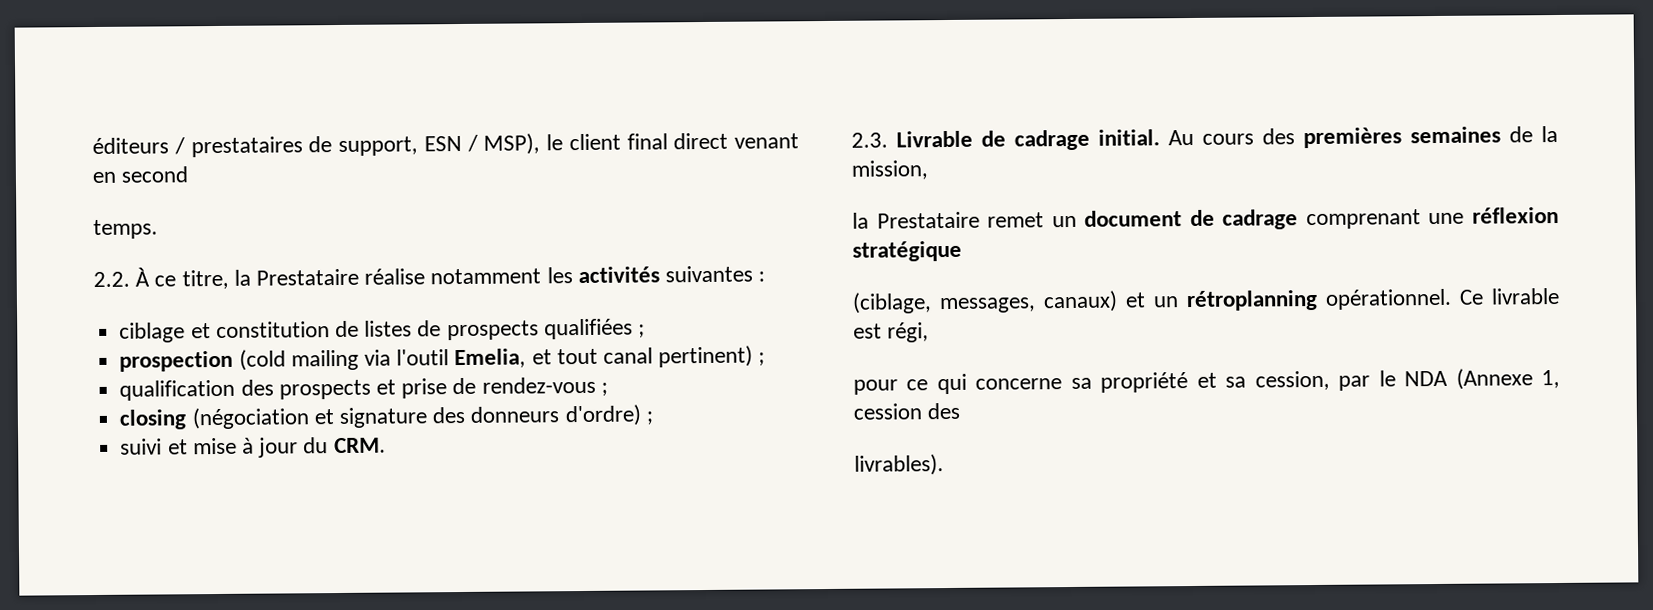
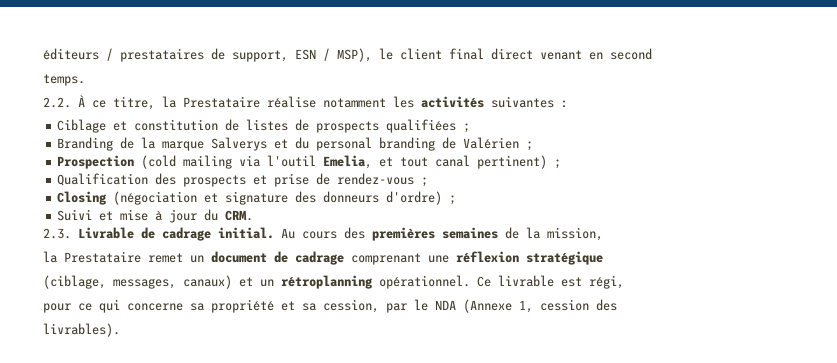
[119,322,186,343] ciblage -> [57,119,107,133] Ciblage
[119,350,234,372] prospection -> [57,137,534,151] [57,155,135,169] Branding de la marque Salverys et du personal branding de Valérien ; // Prospection
[119,379,236,401] qualification -> [57,173,149,186] Qualification
[119,409,187,430] closing -> [57,191,108,205] Closing
[120,438,163,455] suivi -> [57,209,93,221] Suivi

